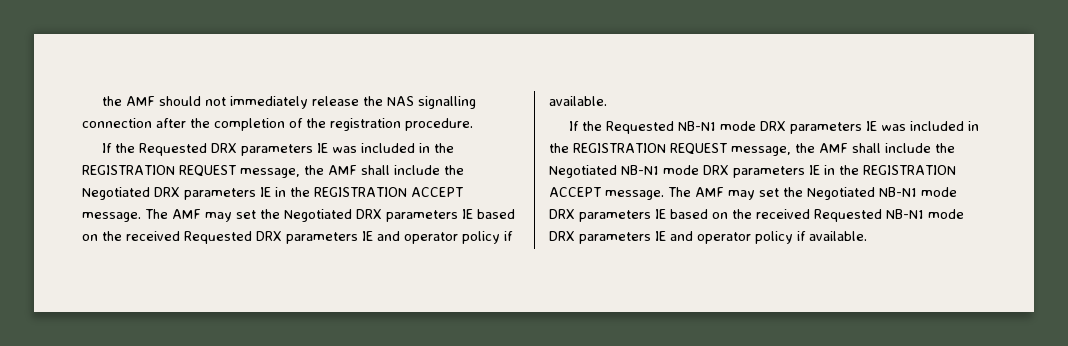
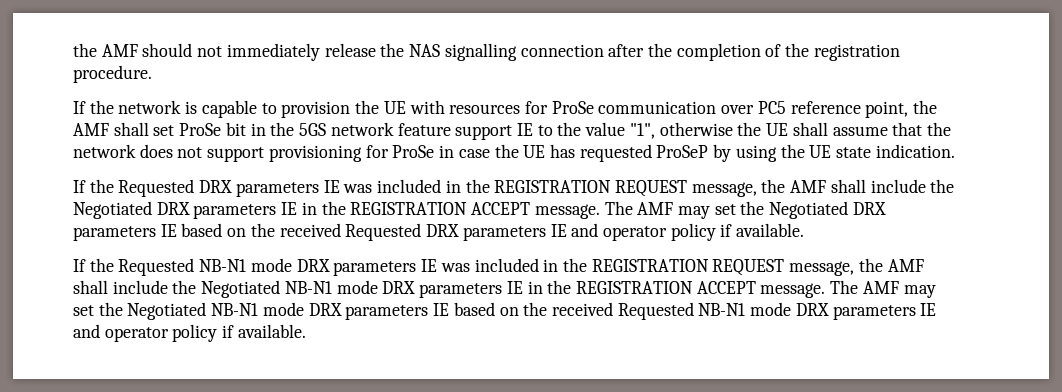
(473, 124) none -> [73,100,938,118] [73,122,951,140] [73,144,955,162] // If the network is capable to provision the UE with resources for ProSe communication over PC5 reference point, the AMF shall set ProSe bit in the 5GS network feature support IE to the value "1", otherwise the UE shall assume that the network does not support provisioning for ProSe in case the UE has requested ProSeP by using the UE state indication.

